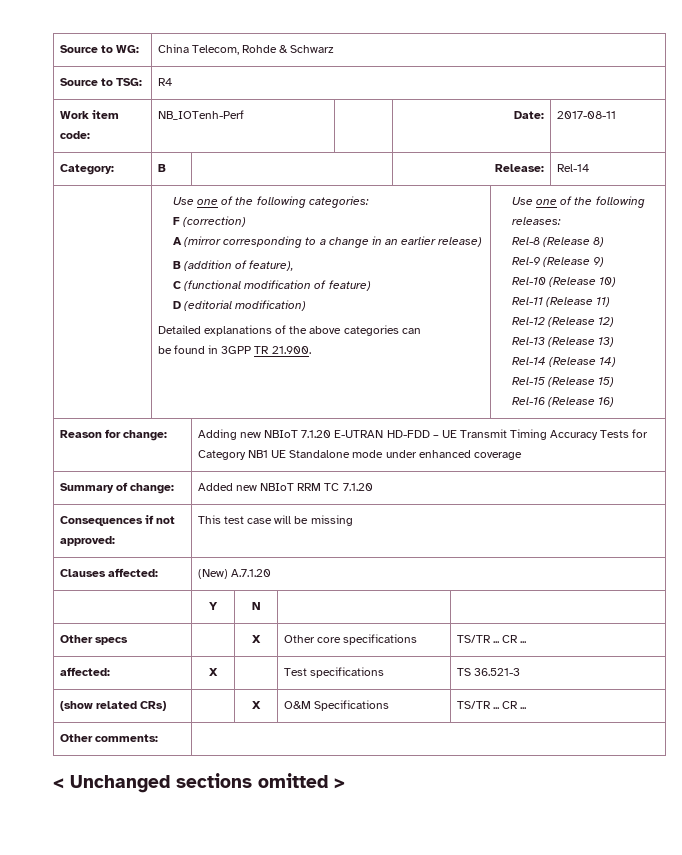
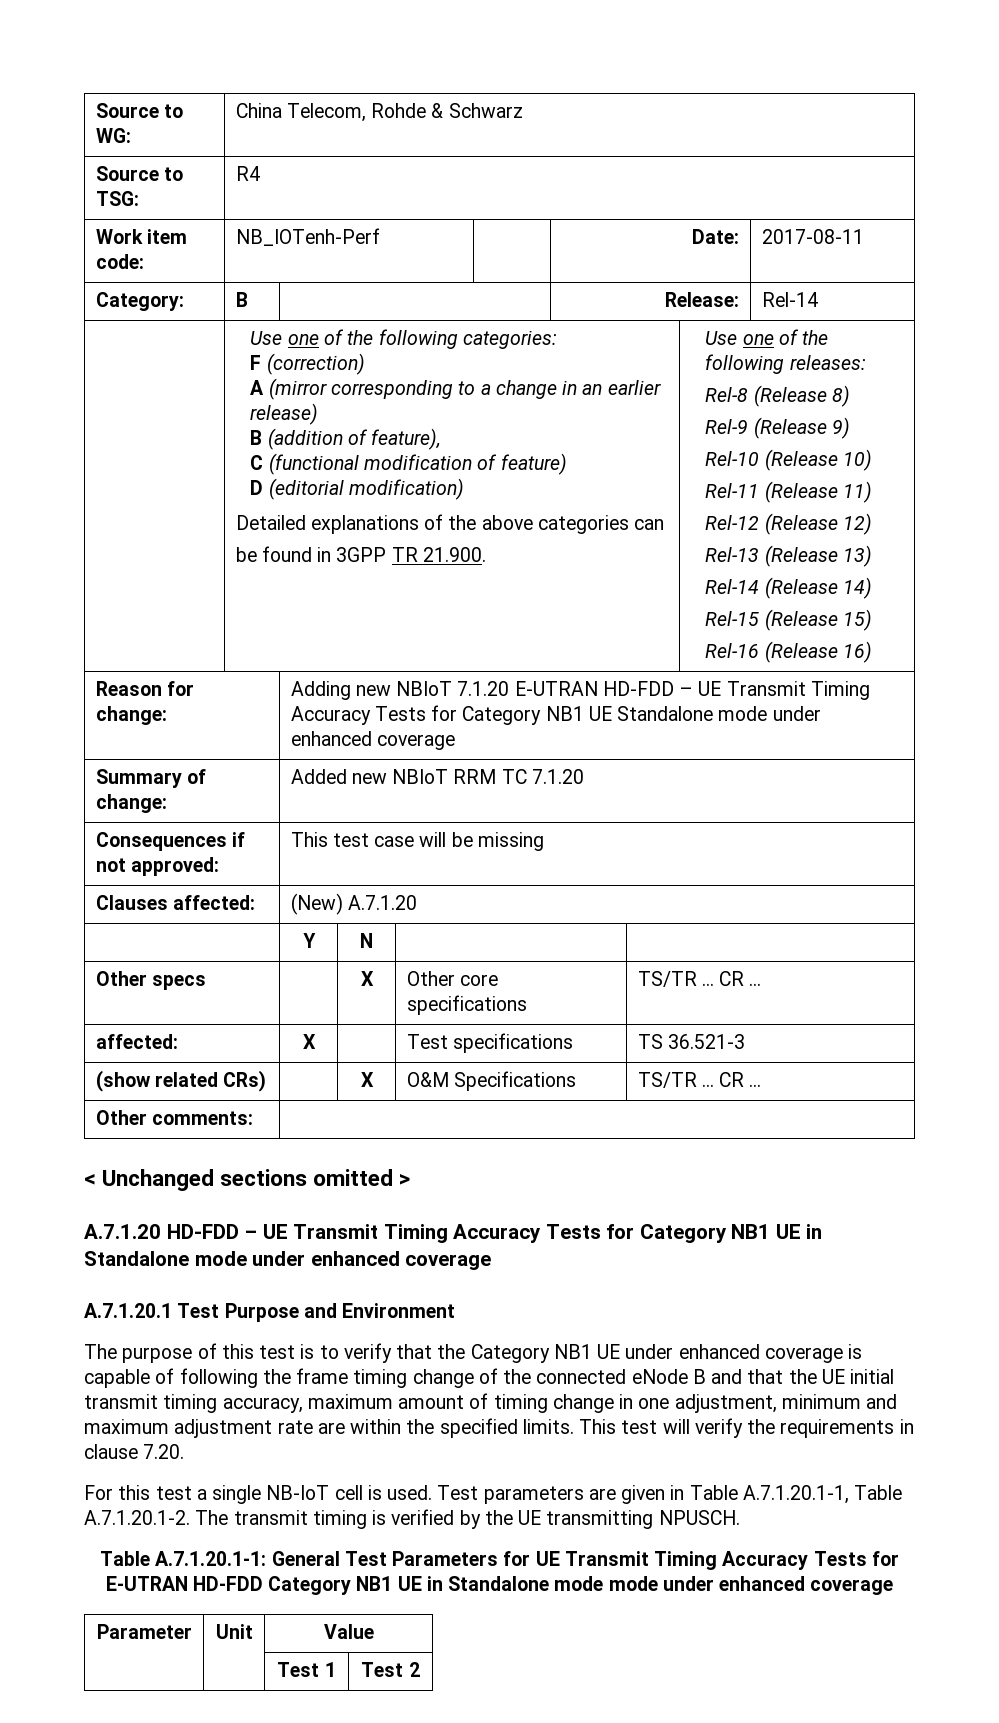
(345, 783) none -> [84,1224,823,1243] [84,1251,492,1270] [84,1303,456,1322] [84,1343,863,1363] [84,1368,895,1388] [84,1393,898,1413] [84,1418,914,1438] [84,1444,185,1459] [84,1485,903,1504] [84,1509,740,1529] [100,1551,899,1570] [105,1576,894,1595] [96,1624,192,1639] [215,1624,253,1639] [323,1624,374,1639] [277,1662,336,1677] [361,1662,420,1677] // A.7.1.20 HD-FDD – UE Transmit Timing Accuracy Tests for Category NB1 UE in Standalone mode under enhanced coverage // A.7.1.20.1 Test Purpose and Environment // The purpose of this test is to verify that the Category NB1 UE under enhanced coverage is capable of following the frame timing change of the connected eNode B and that the UE initial transmit timing accuracy, maximum amount of timing change in one adjustment, minimum and maximum adjustment rate are within the specified limits. This test will verify the requirements in clause 7.20. // For this test a single NB-IoT cell is used. Test parameters are given in Table A.7.1.20.1-1, Table A.7.1.20.1-2. The transmit timing is verified by the UE transmitting NPUSCH. // Table A.7.1.20.1-1: General Test Parameters for UE Transmit Timing Accuracy Tests for E-UTRAN HD-FDD Category NB1 UE in Standalone mode mode under enhanced coverage // Parameter | Unit | Value // | | Test 1 | Test 2

